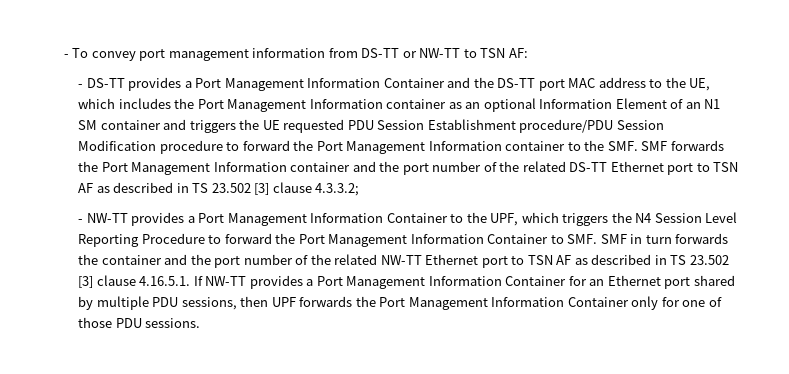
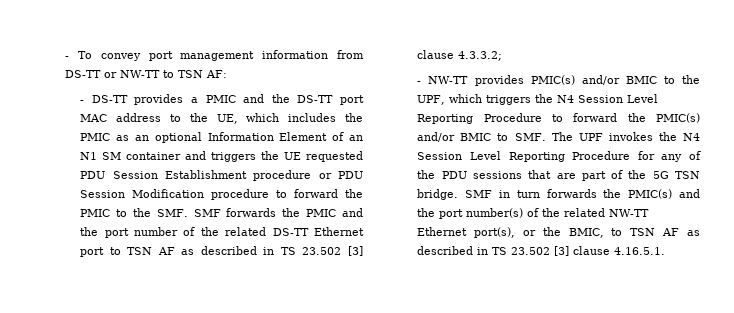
[195,78,445,91] Port Management Information Container -> [205,95,236,103] PMIC
[197,99,447,112] Port Management Information container -> [80,133,111,141] PMIC
[519,119,614,133] procedure/PDU -> [253,170,363,181] procedure or PDU
[316,141,566,154] Port Management Information container -> [80,209,111,217] PMIC
[101,162,351,175] Port Management Information container -> [306,209,337,217] PMIC
[187,213,448,226] a Port Management Information Container -> [530,75,657,85] PMIC(s) and/or BMIC
[298,234,598,247] Port Management Information Container to SMF. -> [656,113,700,123] [417,132,700,142] [417,151,701,162] [417,170,700,181] [417,189,459,200] PMIC(s) and/or BMIC to SMF. The UPF invokes the N4 Session Level Reporting Procedure for any of the PDU sessions that are part of the 5G TSN bridge.
[101,254,293,268] container and the port number -> [628,189,700,199] [417,208,524,219] PMIC(s) and the port number(s)
[481,256,508,268] port -> [474,227,604,238] port(s), or the BMIC,
[193,275,735,289] [78,296,722,310] [78,317,201,328] If NW-TT provides a Port Management Information Container for an Ethernet port shared by multiple PDU sessions, then UPF forwards the Port Management Information Container only for one of those PDU sessions. -> (666, 251) none

